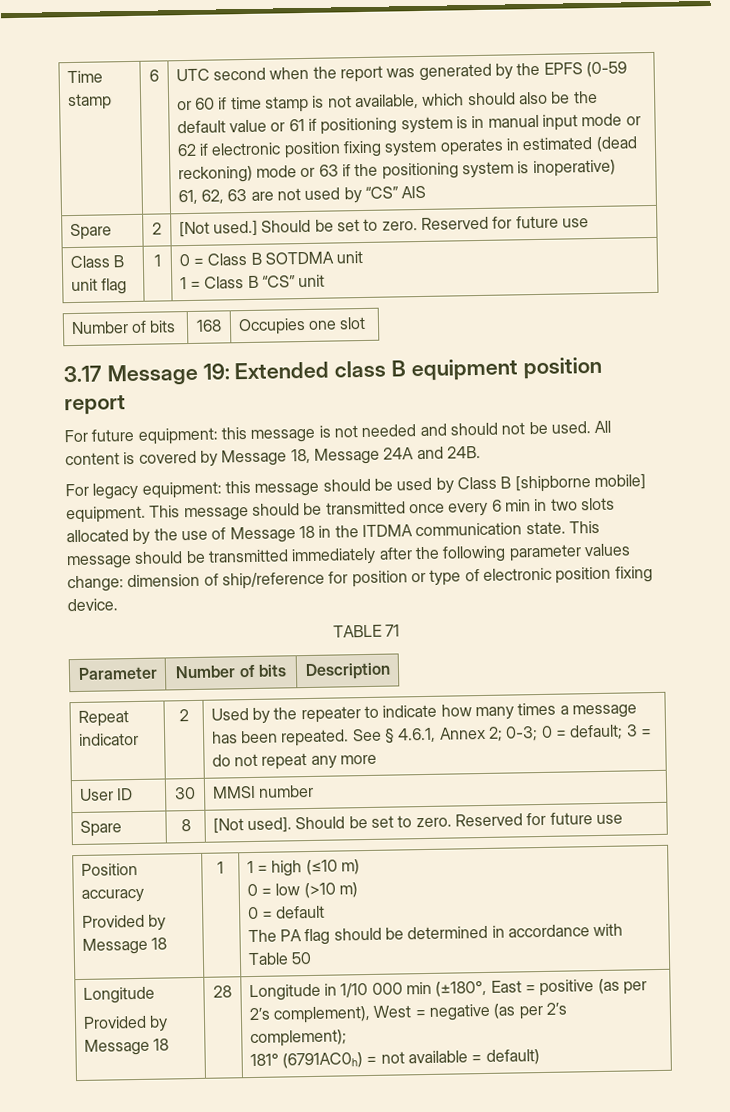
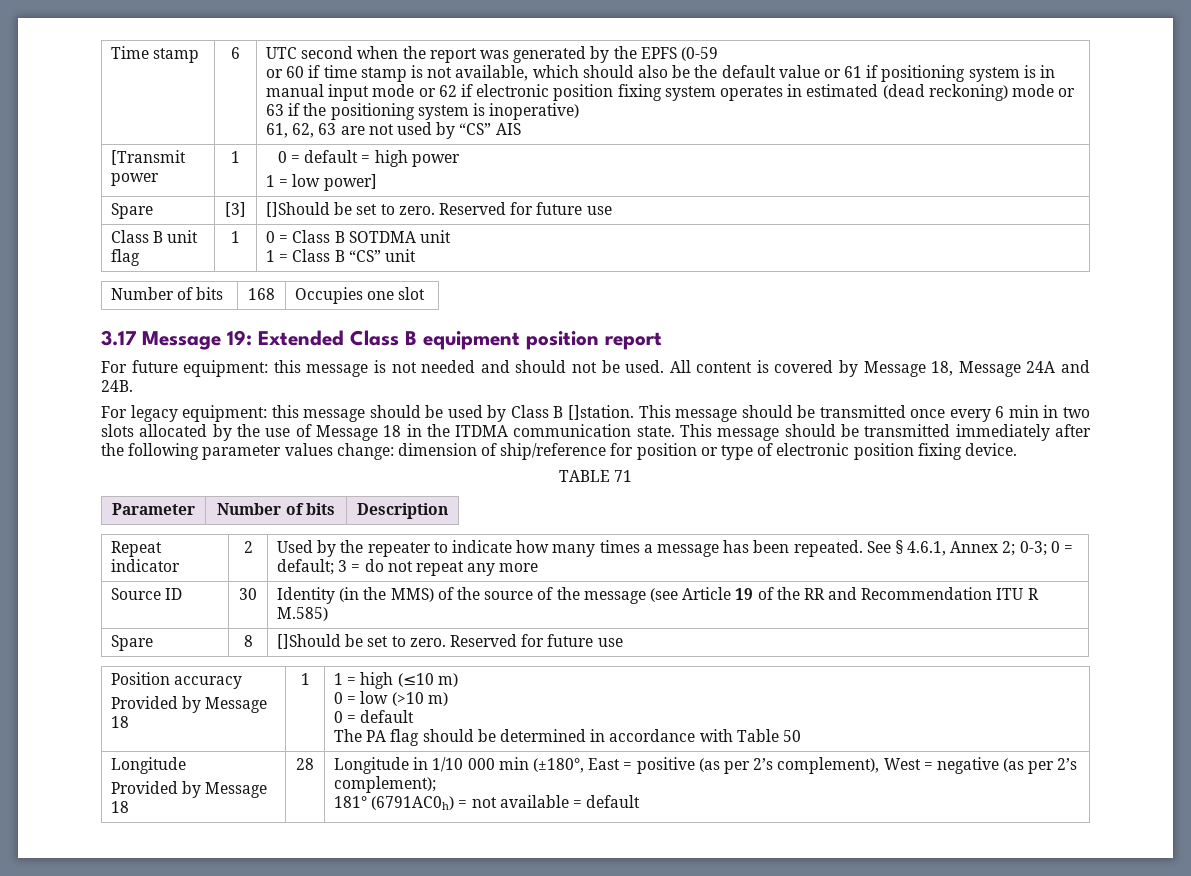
[69,223,112,241] [152,222,162,235] [178,219,312,238] Spare | 2 | [Not used.] Should -> [111,150,187,165] [111,173,160,186] [231,151,240,163] [277,150,460,167] [266,174,377,191] [111,203,154,219] [225,202,246,217] [266,202,331,217] [Transmit power | 1 | 0 = default = high power // 1 = low power] // Spare | [3] | []Should
[334,360,387,378] class -> [350,330,399,346] Class
[514,473,646,493] [66,505,146,524] [shipborne mobile] equipment. -> [568,405,634,420] []station.
[78,788,114,801] User -> [111,588,162,600] Source
[211,784,315,799] MMSI number -> [277,587,1039,604] [277,607,329,621] Identity (in the MMS) of the source of the message (see Article 19 of the RR and Recommendation ITU R M.585)
[212,816,346,834] [Not used]. Should -> [277,634,342,649] []Should
[485,1049,540,1065] default) -> [586,795,641,808] default

